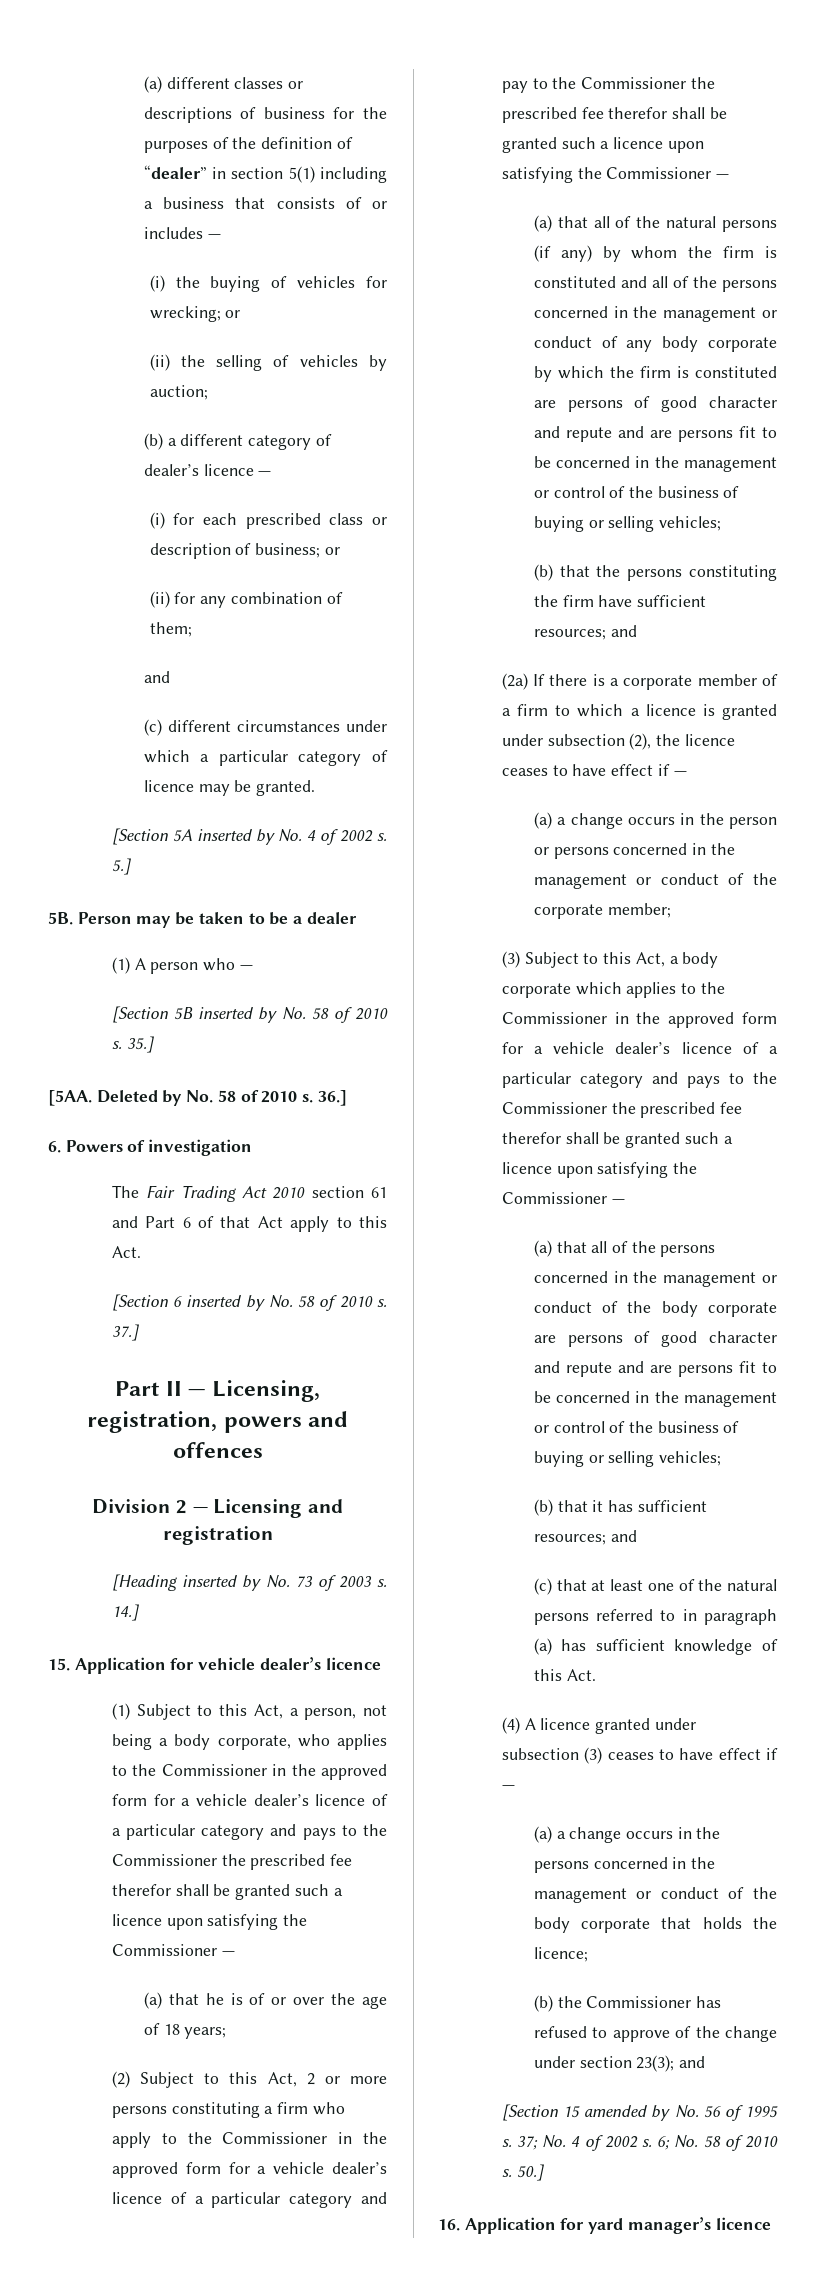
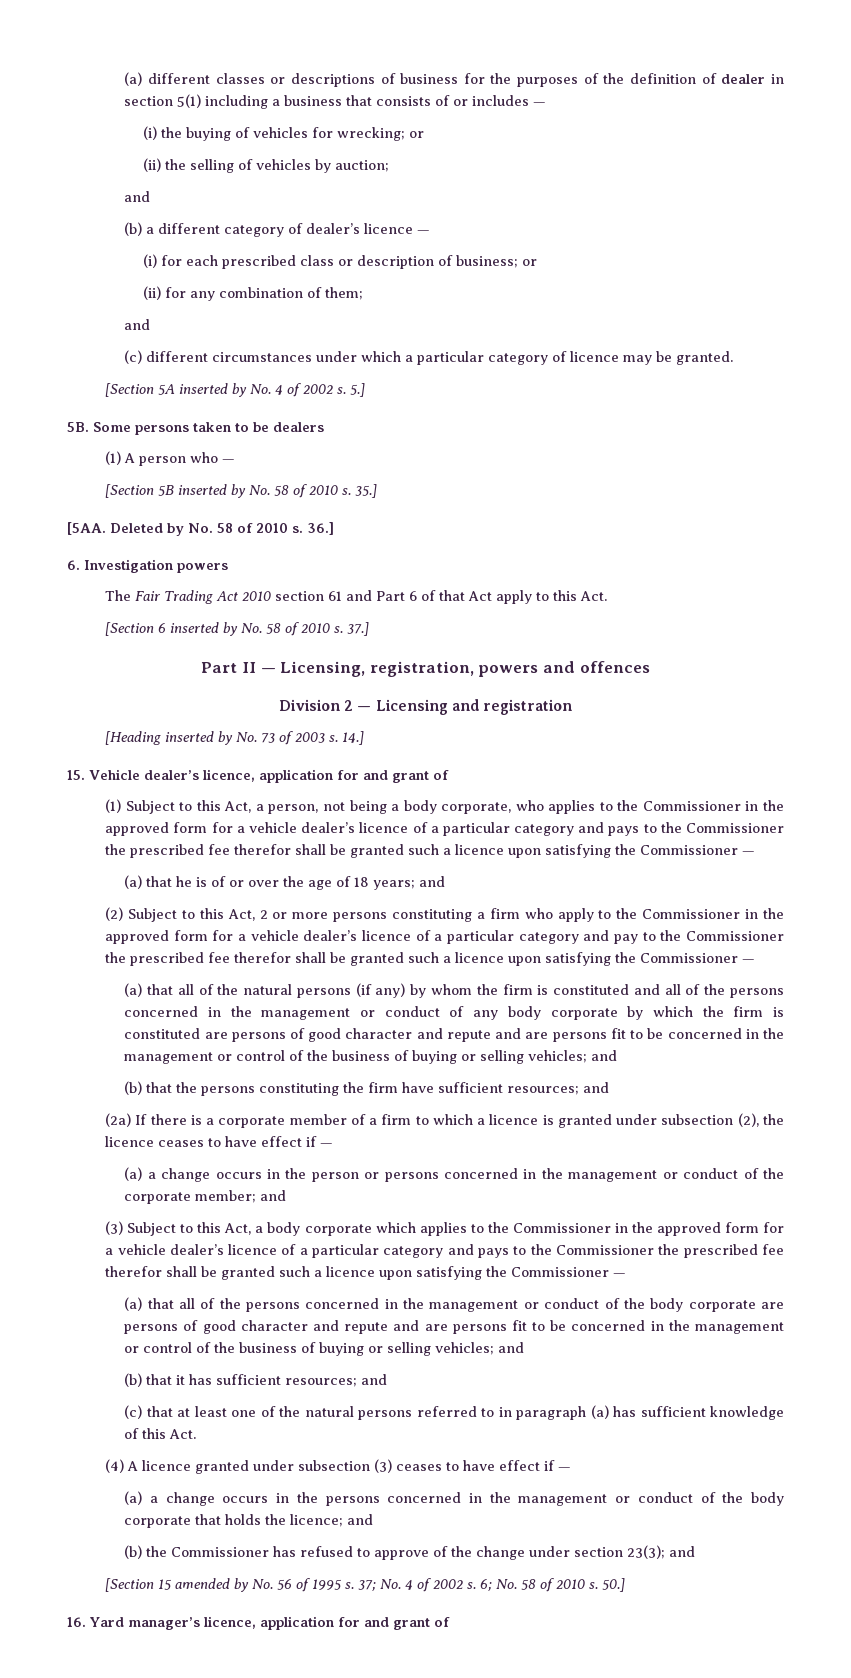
[143,165,207,179] “dealer” -> [721,74,766,84] dealer
(208, 392) none -> [124,191,151,202] // and
[77,912,195,928] Person may be -> [93,422,189,435] Some persons
[293,912,357,924] a dealer -> [273,422,324,432] dealers
[65,1139,253,1156] Powers of investigation -> [84,559,228,573] Investigation powers
[74,1657,381,1674] Application for vehicle dealer’s licence -> [89,769,449,783] Vehicle dealer’s licence, application for and grant of
(227, 2033) none -> [419,876,446,887] and
(721, 523) none -> [591,1050,618,1061] and
(671, 910) none -> [260,1190,287,1201] and
(721, 1458) none -> [498,1342,525,1353] and
(588, 1954) none -> [347,1514,374,1525] and
[464,2217,771,2234] Application for yard manager’s licence -> [90,1616,450,1630] Yard manager’s licence, application for and grant of

